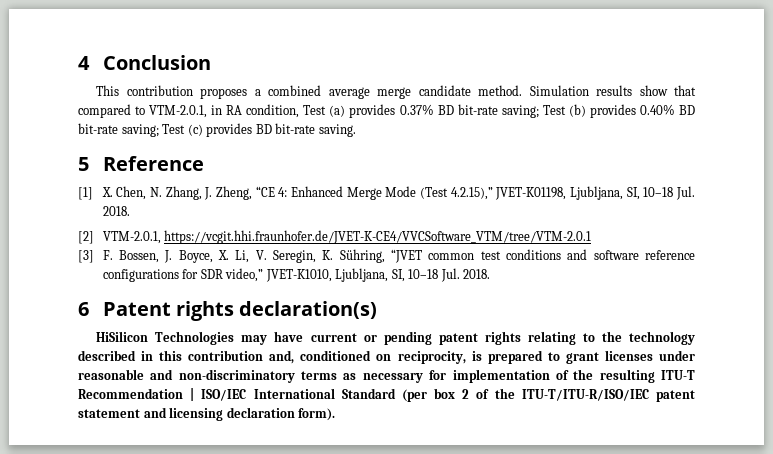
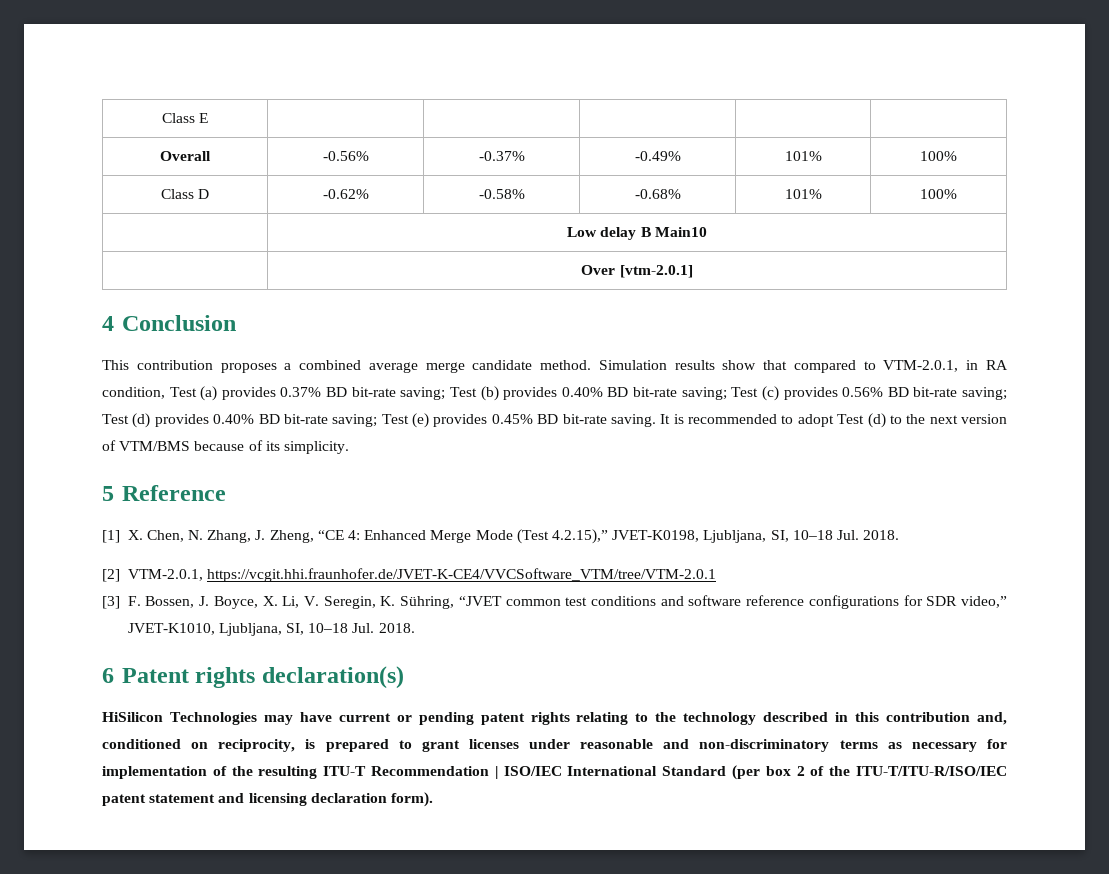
(78, 63) none -> [161,113,209,123] [160,151,211,161] [322,151,369,161] [478,151,525,161] [634,151,681,161] [784,151,822,161] [920,151,957,161] [160,189,210,199] [322,189,369,199] [478,189,525,199] [634,189,681,199] [784,189,822,199] [920,189,957,199] [567,227,707,240] [581,265,693,278] Class E | | | | | // Overall | -0.56% | -0.37% | -0.49% | 101% | 100% // Class D | -0.62% | -0.58% | -0.68% | 101% | 100% // | Low delay B Main10 // | Over [vtm-2.0.1] //
[255,123,356,137] BD bit-rate saving. -> [842,387,1007,400] [102,413,1007,428] [102,440,349,454] 0.56% BD bit-rate saving; Test (d) provides 0.40% BD bit-rate saving; Test (e) provides 0.45% BD bit-rate saving. It is recommended to adopt Test (d) to the next version of VTM/BMS because of its simplicity.
[495,187,567,200] JVET-K01198, -> [612,530,700,542] JVET-K0198,

